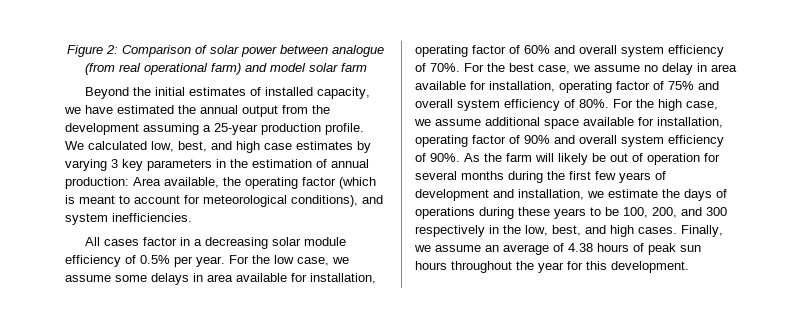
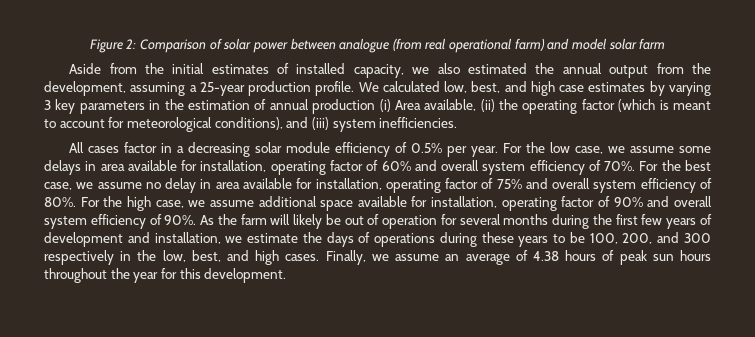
[85,87,130,99] Beyond -> [69,63,137,74] Aside from
[85,105,113,114] have -> [437,63,460,74] also
[65,123,139,135] development -> [44,81,126,96] development,
[65,177,129,189] production: -> [312,99,391,114] production (i)
(219, 182) none -> [480,99,495,112] (ii)
(383, 199) none -> [311,117,329,130] (iii)

